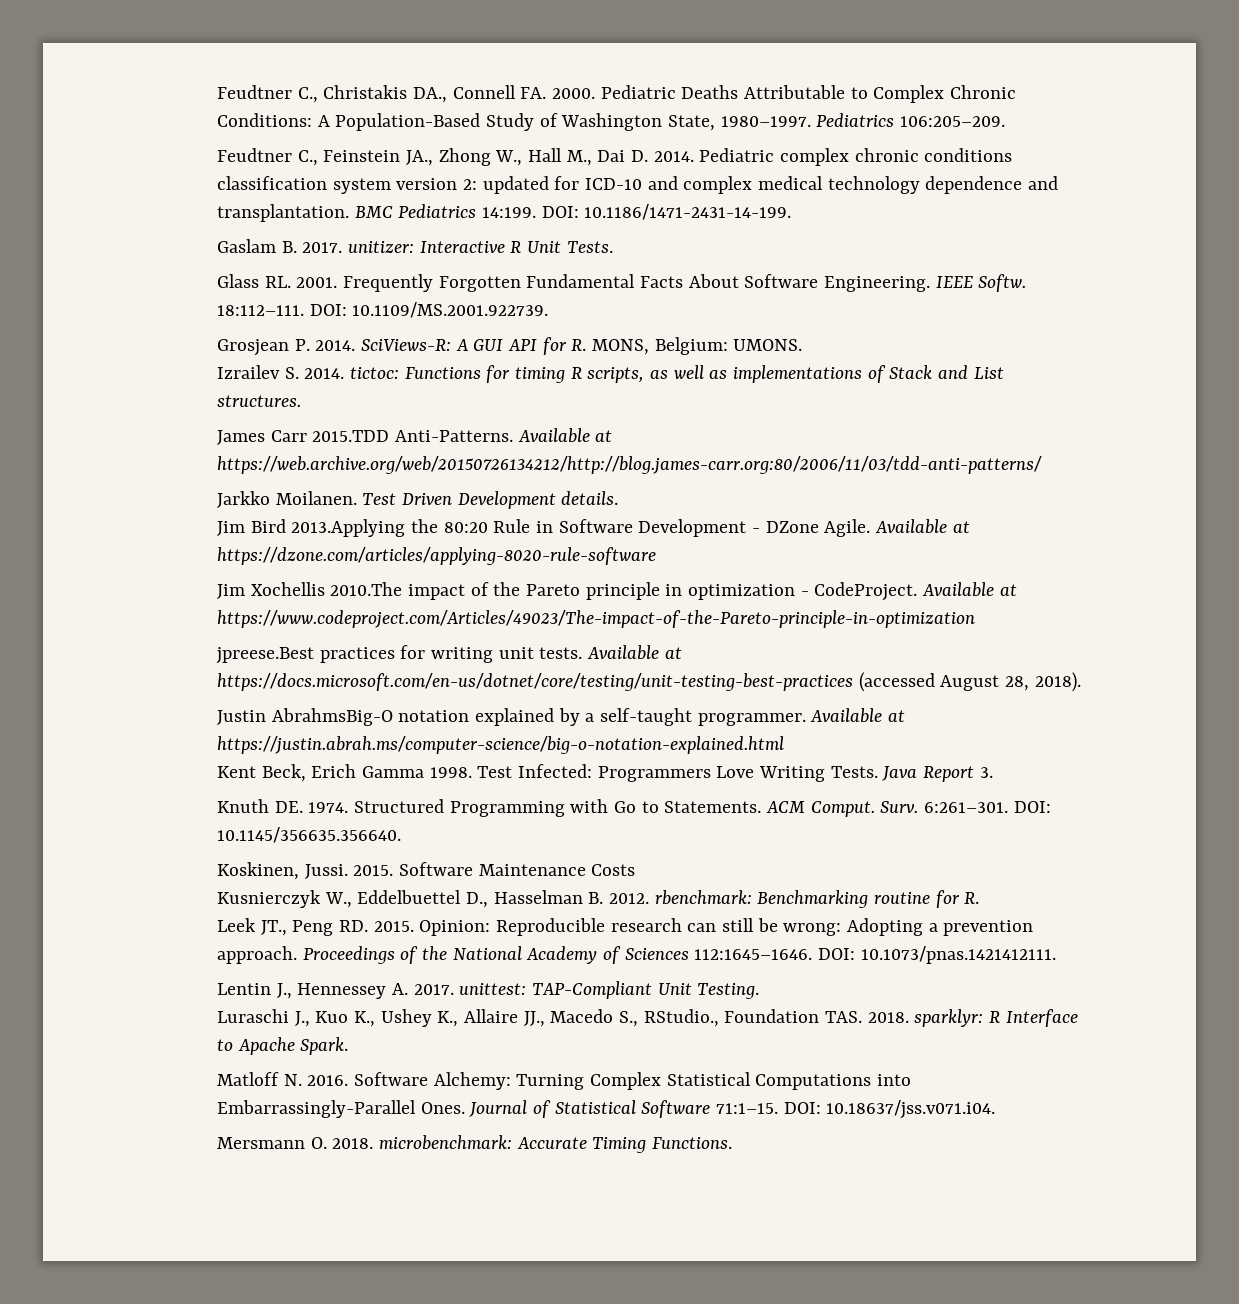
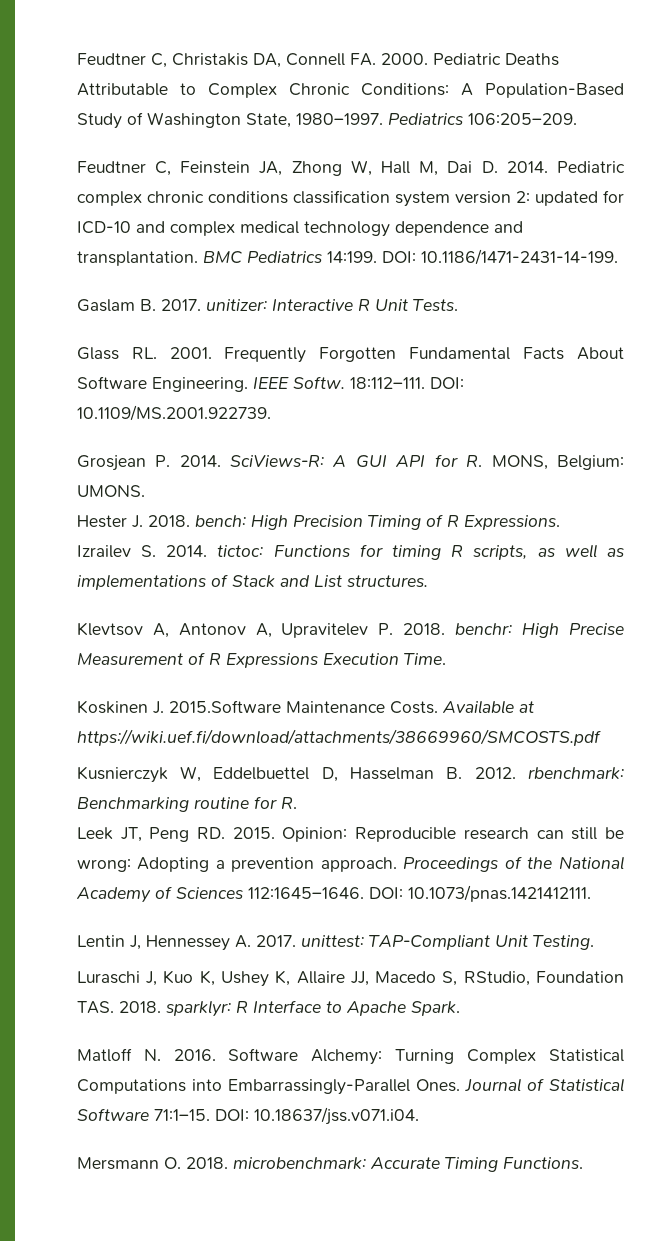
[216,85,447,103] Feudtner C., Christakis DA., -> [76,53,281,68] Feudtner C, Christakis DA,
[297,148,592,166] C., Feinstein JA., Zhong W., Hall M., -> [155,160,439,176] C, Feinstein JA, Zhong W, Hall M,
(803, 345) none -> [76,514,560,530] // Hester J. 2018. bench: High Precision Timing of R Expressions.
[216,428,613,445] [216,456,1042,474] [216,491,619,509] [216,519,970,537] [216,547,656,565] [216,582,1017,601] [216,610,975,628] [215,645,682,664] [216,672,1081,692] [216,708,905,726] [216,736,784,754] [216,764,993,782] [216,799,1051,817] [216,827,401,843] [216,862,636,880] [216,890,488,908] James Carr 2015.TDD Anti-Patterns. Available at https://web.archive.org/web/20150726134212/http://blog.james-carr.org:80/2006/11/03/tdd-anti-patterns/ // Jarkko Moilanen. Test Driven Development details. // Jim Bird 2013.Applying the 80:20 Rule in Software Development - DZone Agile. Available at https://dzone.com/articles/applying-8020-rule-software // Jim Xochellis 2010.The impact of the Pareto principle in optimization - CodeProject. Available at https://www.codeproject.com/Articles/49023/The-impact-of-the-Pareto-principle-in-optimization // jpreese.Best practices for writing unit tests. Available at https://docs.microsoft.com/en-us/dotnet/core/testing/unit-testing-best-practices (accessed August 28, 2018). // Justin AbrahmsBig-O notation explained by a self-taught programmer. Available at https://justin.abrah.ms/computer-science/big-o-notation-explained.html // Kent Beck, Erich Gamma 1998. Test Infected: Programmers Love Writing Tests. Java Report 3. // Knuth DE. 1974. Structured Programming with Go to Statements. ACM Comput. Surv. 6:261–301. DOI: 10.1145/356635.356640. // Koskinen, Jussi. 2015. Software Maintenance Costs // Kusnierczyk W., Eddelbuettel D., -> [76,622,624,638] [76,652,446,668] [76,700,534,714] [76,729,601,746] [76,766,338,783] Klevtsov A, Antonov A, Upravitelev P. 2018. benchr: High Precise Measurement of R Expressions Execution Time. // Koskinen J. 2015.Software Maintenance Costs. Available at https://wiki.uef.fi/download/attachments/38669960/SMCOSTS.pdf // Kusnierczyk W, Eddelbuettel D,
[260,920,287,936] JT., -> [120,827,142,842] JT,
[276,983,292,999] J., -> [129,935,141,950] J,
[294,1009,719,1027] J., Kuo K., Ushey K., Allaire JJ., Macedo S., RStudio., -> [146,970,530,987] J, Kuo K, Ushey K, Allaire JJ, Macedo S, RStudio,

